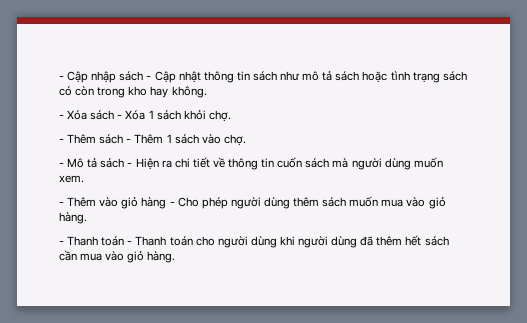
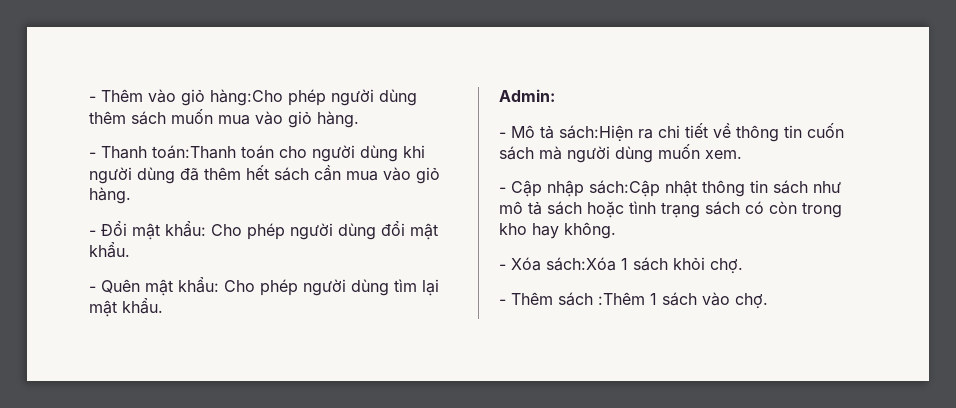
[59,71,176,83] - Cập nhập sách - Cập -> [89,89,417,106] [89,109,359,128] [89,145,425,162] [89,165,440,184] [89,187,131,204] [89,221,438,240] [89,242,130,258] [89,277,439,296] [89,298,163,317] [499,89,555,102] [499,123,844,142] [499,144,742,163] [499,180,660,197] - Thêm vào giỏ hàng:Cho phép người dùng thêm sách muốn mua vào giỏ hàng. // - Thanh toán:Thanh toán cho người dùng khi người dùng đã thêm hết sách cần mua vào giỏ hàng. // - Đổi mật khẩu: Cho phép người dùng đổi mật khẩu. // - Quên mật khẩu: Cho phép người dùng tìm lại mật khẩu. // Admin: // - Mô tả sách:Hiện ra chi tiết về thông tin cuốn sách mà người dùng muốn xem. // - Cập nhập sách:Cập
[90,110,146,120] sách - Xóa -> [546,257,616,271] sách:Xóa
[126,134,164,144] - Thêm -> [598,292,645,305] :Thêm
[59,157,443,170] [59,175,84,183] [59,196,446,209] [59,212,87,224] [59,235,449,248] [59,250,176,263] // - Mô tả sách - Hiện ra chi tiết về thông tin cuốn sách mà người dùng muốn xem. // - Thêm vào giỏ hàng - Cho phép người dùng thêm sách muốn mua vào giỏ hàng. // - Thanh toán - Thanh toán cho người dùng khi người dùng đã thêm hết sách cần mua vào giỏ hàng. -> (768, 301) none

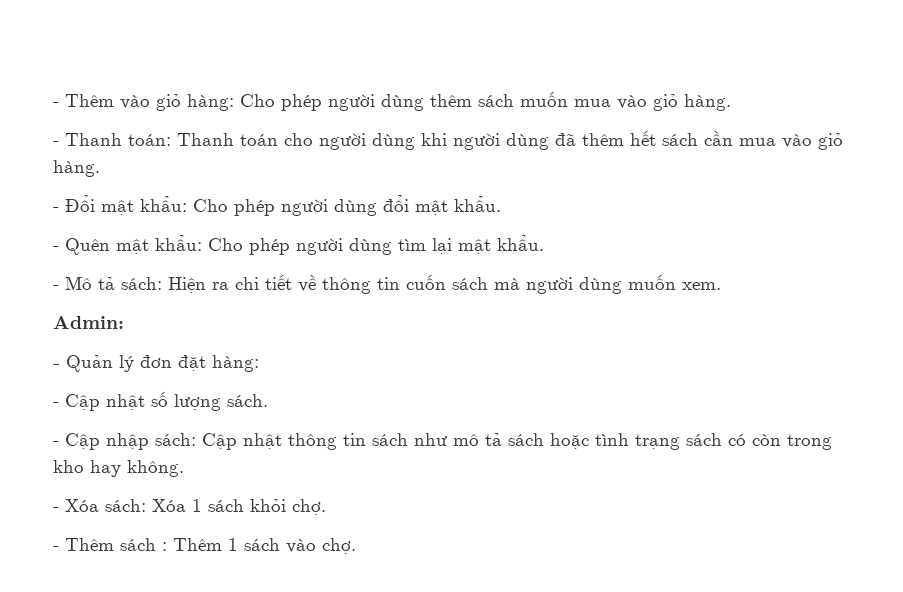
[210,89,283,106] hàng:Cho -> [187,94,275,111] hàng: Cho
[152,145,236,159] toán:Thanh -> [128,133,234,146] toán: Thanh
[499,89,555,102] // Admin: -> (544, 243) none
[559,125,633,142] sách:Hiện -> [121,277,206,293] sách: Hiện
(742, 154) none -> [53,316,124,329] [53,355,259,372] [53,391,268,411] // Admin: // - Quản lý đơn đặt hàng: // - Cập nhật số lượng sách.
[589,180,660,197] sách:Cập -> [155,433,237,450] sách: Cập
[546,257,616,271] sách:Xóa -> [105,499,186,512] sách: Xóa
[598,292,645,305] :Thêm -> [162,538,222,551] : Thêm

